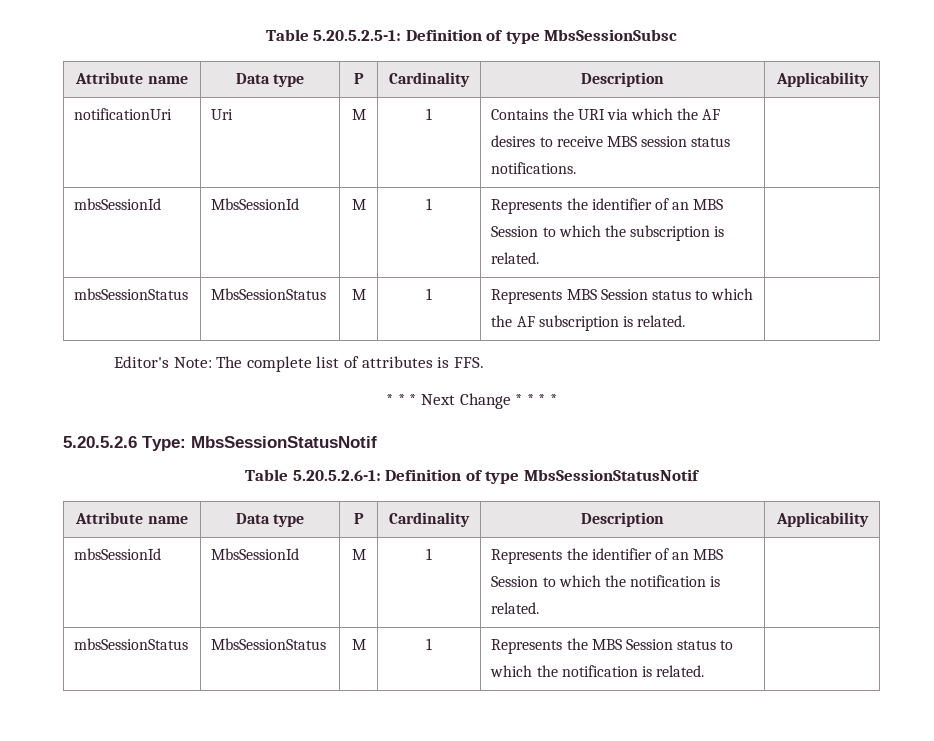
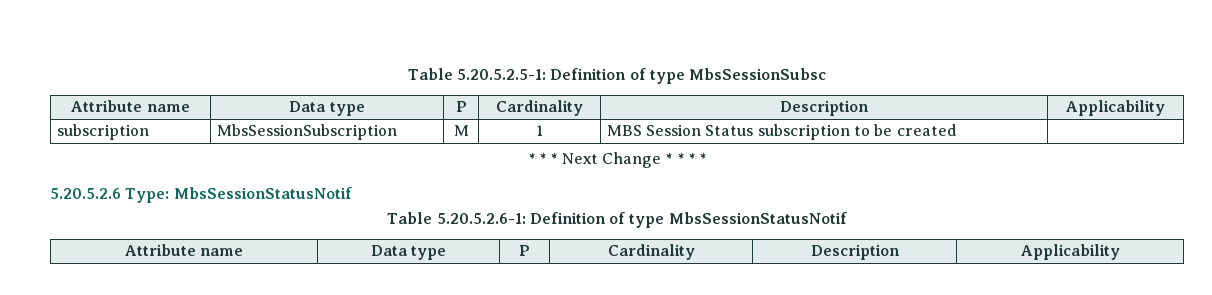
[74,108,173,120] [211,109,234,120] [351,109,366,120] [426,108,432,120] [491,108,721,120] [491,135,731,147] [491,162,577,174] [74,198,162,210] [211,198,300,210] [351,199,366,210] [426,198,432,210] [491,198,724,214] [491,225,725,241] [491,252,540,264] [74,288,189,300] [211,288,327,300] [351,289,366,300] [426,288,432,300] [491,288,754,304] [491,315,686,331] [114,356,484,372] notificationUri | Uri | M | 1 | Contains the URI via which the AF desires to receive MBS session status notifications. | // mbsSessionId | MbsSessionId | M | 1 | Represents the identifier of an MBS Session to which the subscription is related. | // mbsSessionStatus | MbsSessionStatus | M | 1 | Represents MBS Session status to which the AF subscription is related. | // Editor's Note: The complete list of attributes is FFS. -> [56,124,149,140] [216,124,397,140] [453,125,469,136] [536,125,543,136] [606,124,957,140] subscription | MbsSessionSubscription | M | 1 | MBS Session Status subscription to be created |
[74,548,162,560] [211,548,300,560] [351,549,366,560] [426,548,432,560] [491,548,724,564] [491,575,721,587] [491,602,540,614] [74,638,189,650] [211,638,327,650] [351,639,366,650] [426,638,432,650] [491,638,734,654] [490,665,705,677] // mbsSessionId | MbsSessionId | M | 1 | Represents the identifier of an MBS Session to which the notification is related. | // mbsSessionStatus | MbsSessionStatus | M | 1 | Represents the MBS Session status to which the notification is related. | -> (1120, 252) none

